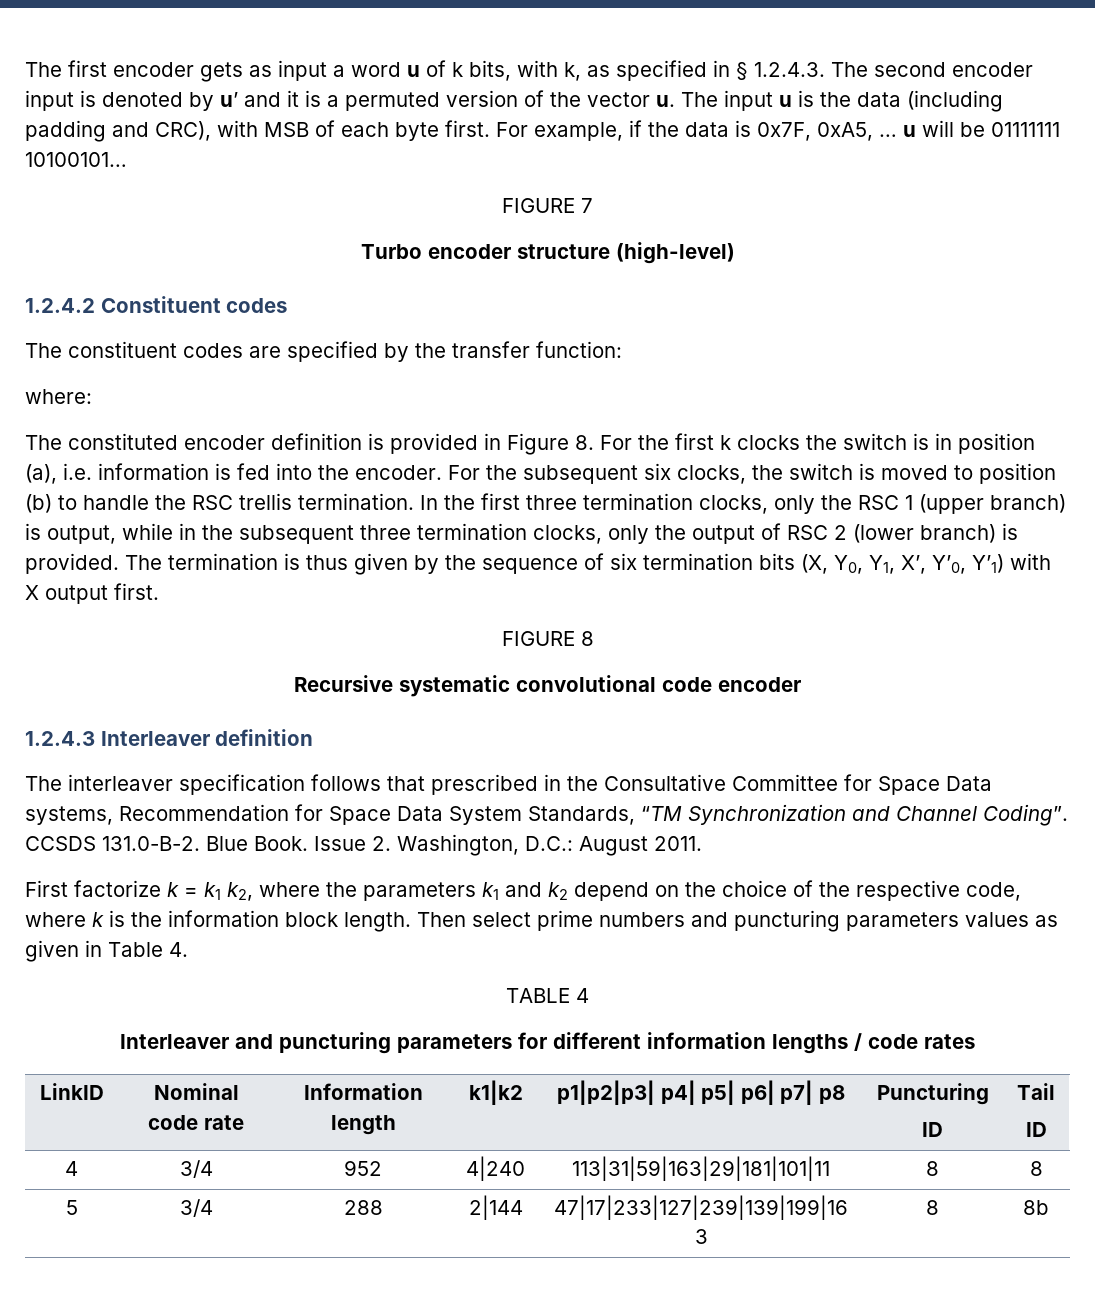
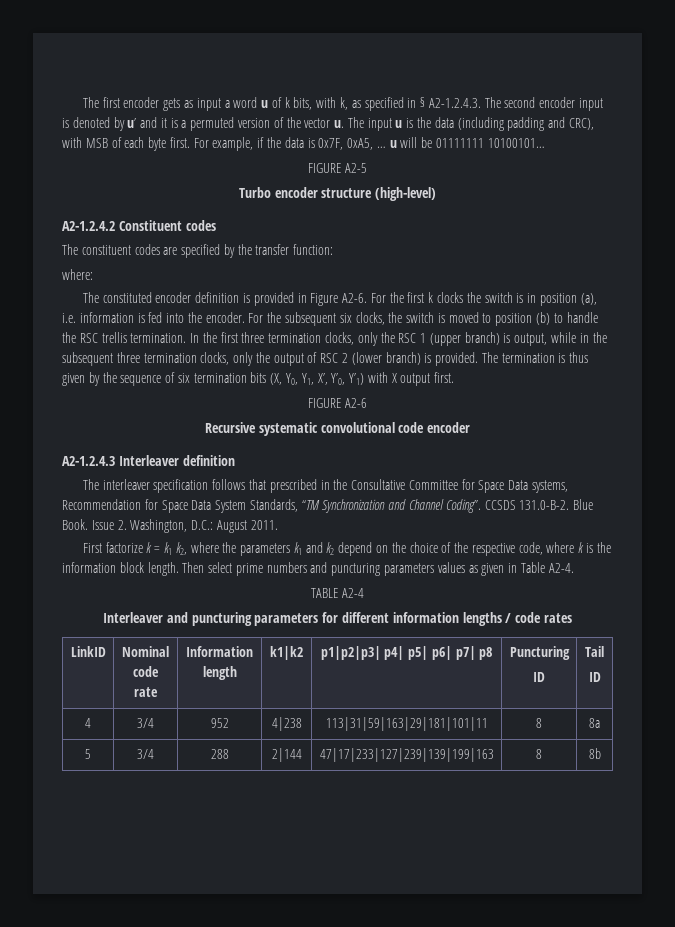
[754,62,825,77] 1.2.4.3. -> [428,98,481,108] A2-1.2.4.3.
[581,198,593,213] 7 -> [344,163,367,173] A2-5
[25,298,95,313] 1.2.4.2 -> [62,221,115,231] A2-1.2.4.2
[575,435,594,450] 8. -> [342,293,368,303] A2-6.
[580,631,594,646] 8 -> [344,398,367,408] A2-6
[25,731,95,746] 1.2.4.3 -> [62,456,115,466] A2-1.2.4.3
[169,942,188,957] 4. -> [548,563,574,573] A2-4.
[576,988,589,1003] 4 -> [341,588,364,598] A2-4
[466,1156,525,1181] 4|240 -> [271,717,302,731] 4|238
[1029,1161,1043,1176] 8 -> [589,718,600,728] 8a

